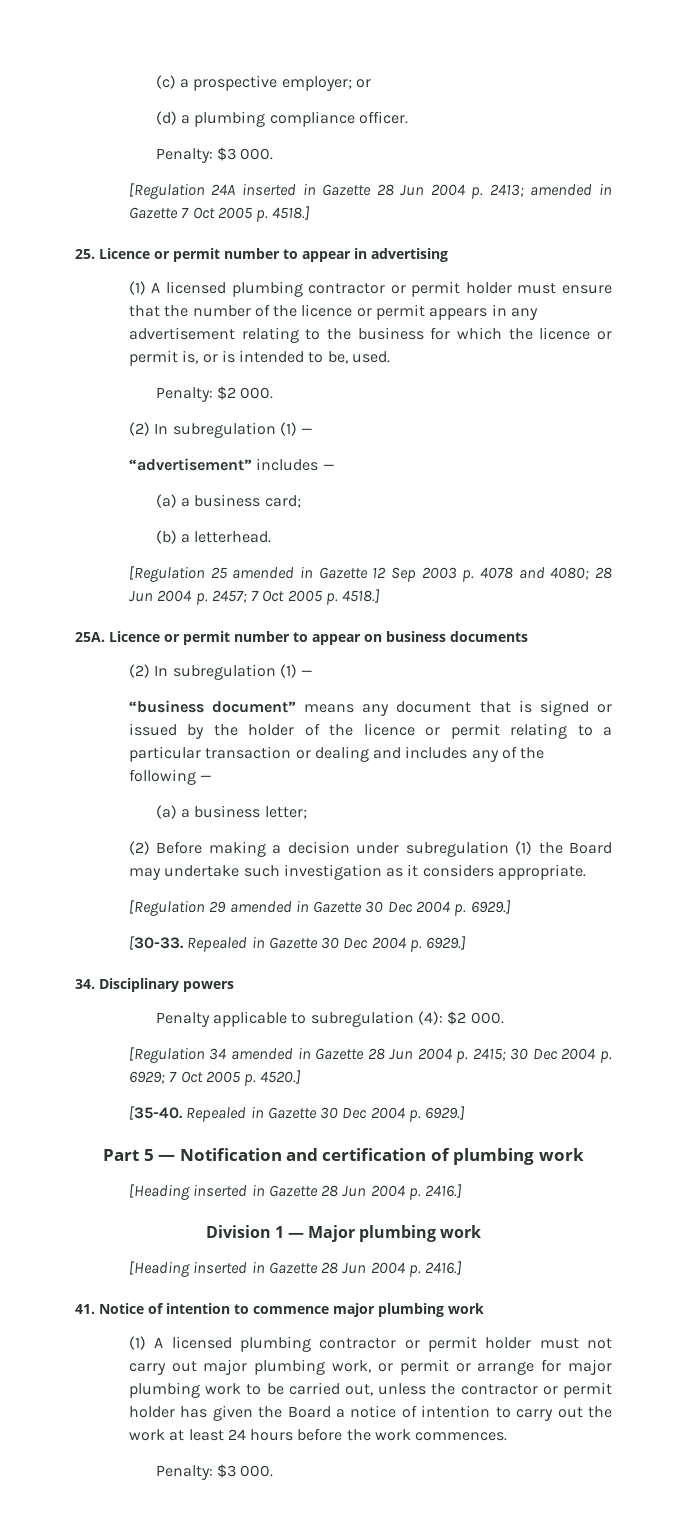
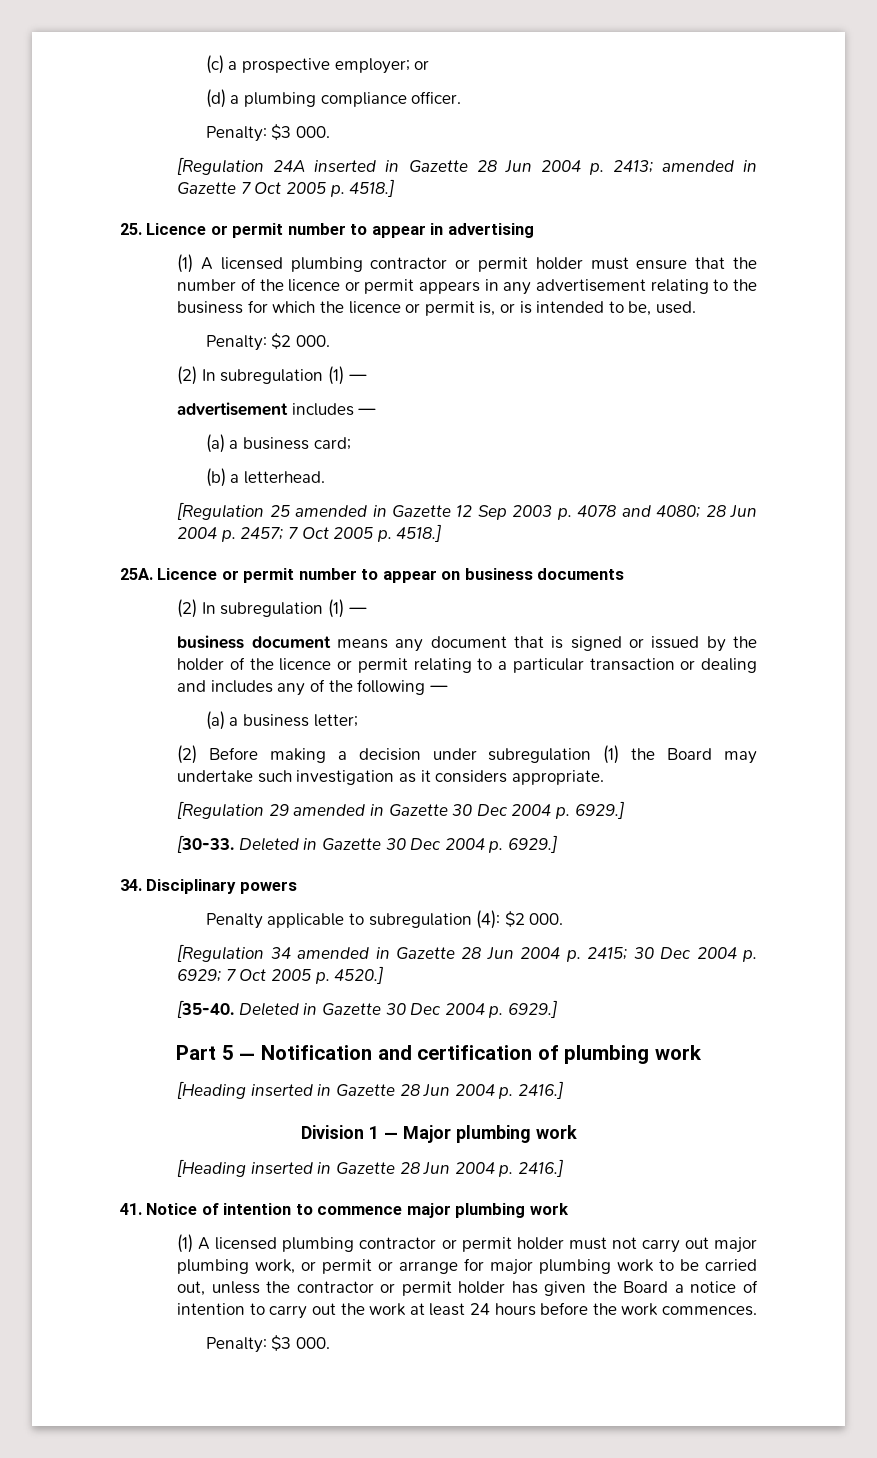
[128,458,252,471] “advertisement” -> [177,402,289,416] advertisement
[128,700,296,713] “business document” -> [177,635,331,649] business document
[187,937,248,952] Repealed -> [238,837,299,851] Deleted
[186,1107,247,1122] Repealed -> [238,1002,299,1016] Deleted

